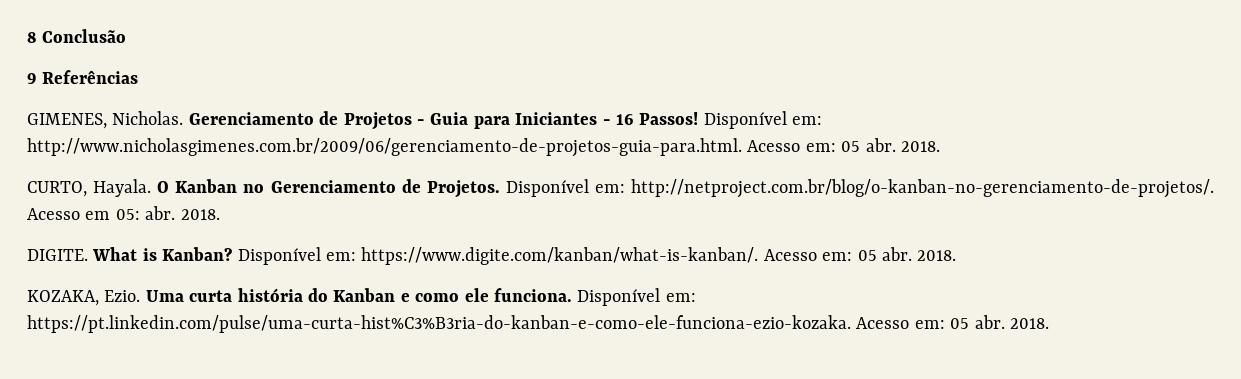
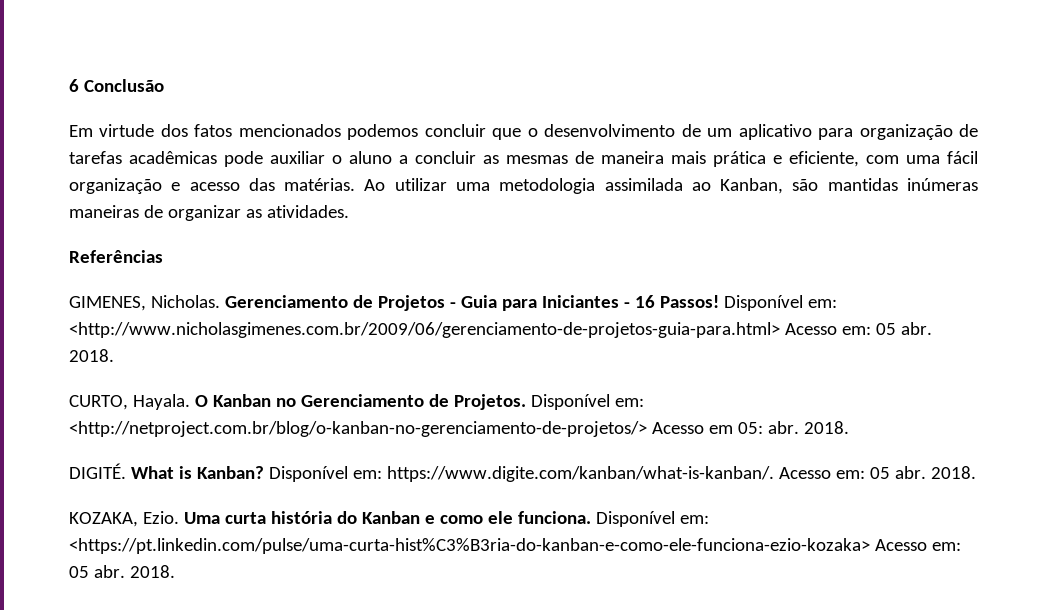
[27,32,37,43] 8 -> [69,79,79,92] 6
[27,73,37,84] 9 -> [69,124,978,140] [69,151,978,167] [69,178,979,194] [69,205,349,221] Em virtude dos fatos mencionados podemos concluir que o desenvolvimento de um aplicativo para organização de tarefas acadêmicas pode auxiliar o aluno a concluir as mesmas de maneira mais prática e eficiente, com uma fácil organização e acesso das matérias. Ao utilizar uma metodologia assimilada ao Kanban, são mantidas inúmeras maneiras de organizar as atividades. //
[27,138,742,157] http://www.nicholasgimenes.com.br/2009/06/gerenciamento-de-projetos-guia-para.html. -> [69,322,780,338] <http://www.nicholasgimenes.com.br/2009/06/gerenciamento-de-projetos-guia-para.html>
[631,179,1214,198] http://netproject.com.br/blog/o-kanban-no-gerenciamento-de-projetos/. -> [69,421,647,437] <http://netproject.com.br/blog/o-kanban-no-gerenciamento-de-projetos/>
[27,249,88,261] DIGITE. -> [69,463,126,479] DIGITÉ.
[27,315,851,333] https://pt.linkedin.com/pulse/uma-curta-hist%C3%B3ria-do-kanban-e-como-ele-funciona-ezio-kozaka. -> [69,538,870,554] <https://pt.linkedin.com/pulse/uma-curta-hist%C3%B3ria-do-kanban-e-como-ele-funciona-ezio-kozaka>

